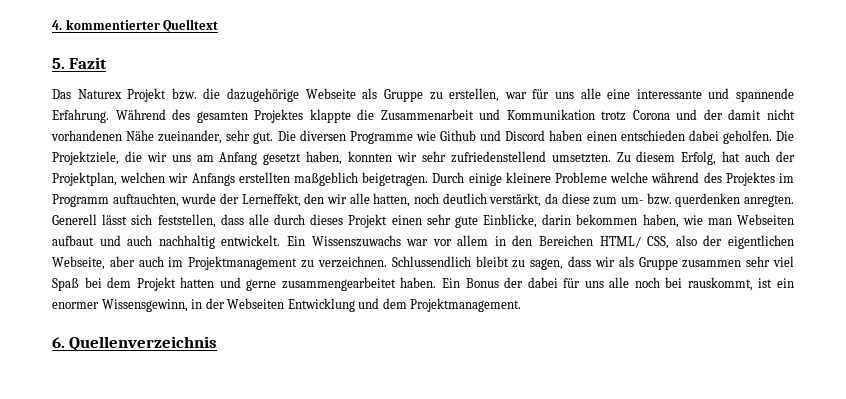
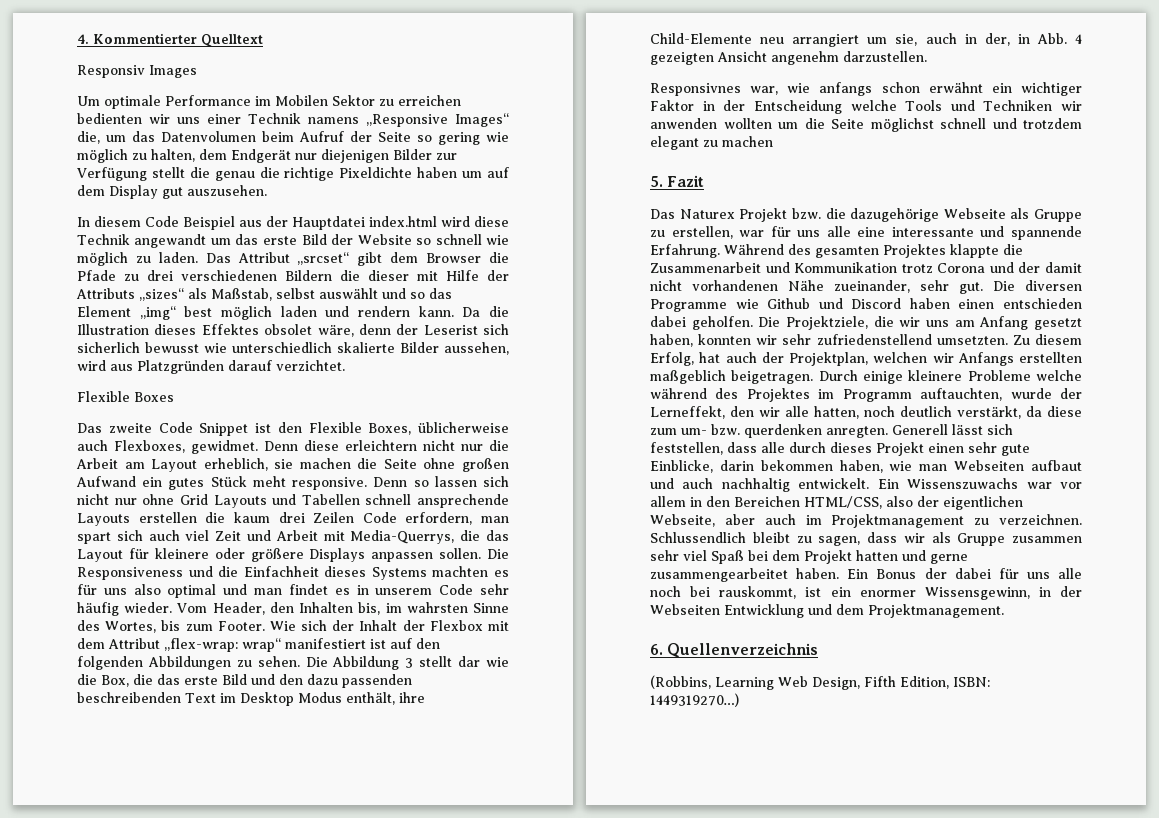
[65,19,160,30] kommentierter -> [93,33,197,44] Kommentierter
(219, 25) none -> [77,65,197,78] [77,95,461,109] [77,113,509,127] [77,131,509,145] [77,149,457,163] [77,167,510,181] [77,185,267,199] [77,216,509,230] [77,234,509,248] [77,252,510,266] [77,270,509,281] [76,288,452,301] [77,306,510,320] [77,324,509,337] [77,342,509,355] [77,360,345,374] [77,391,174,402] [77,422,509,436] [77,440,509,454] [76,458,509,472] [76,476,510,490] [77,494,509,508] [77,512,509,526] [77,530,510,544] [77,548,509,562] [77,566,509,580] [77,584,509,598] [77,602,510,616] [77,620,510,633] [77,638,440,652] [77,656,510,670] [77,674,412,688] [77,692,425,706] [650,33,1082,47] [650,51,927,65] [650,82,1082,96] [650,100,1082,114] [650,118,1082,132] [650,136,773,150] // Responsiv Images // Um optimale Performance im Mobilen Sektor zu erreichen bedienten wir uns einer Technik namens „Responsive Images“ die, um das Datenvolumen beim Aufruf der Seite so gering wie möglich zu halten, dem Endgerät nur diejenigen Bilder zur Verfügung stellt die genau die richtige Pixeldichte haben um auf dem Display gut auszusehen. // In diesem Code Beispiel aus der Hauptdatei index.html wird diese Technik angewandt um das erste Bild der Website so schnell wie möglich zu laden. Das Attribut „srcset“ gibt dem Browser die Pfade zu drei verschiedenen Bildern die dieser mit Hilfe der Attributs „sizes“ als Maßstab, selbst auswählt und so das Element „img“ best möglich laden und rendern kann. Da die Illustration dieses Effektes obsolet wäre, denn der Leserist sich sicherlich bewusst wie unterschiedlich skalierte Bilder aussehen, wird aus Platzgründen darauf verzichtet. // Flexible Boxes // Das zweite Code Snippet ist den Flexible Boxes, üblicherweise auch Flexboxes, gewidmet. Denn diese erleichtern nicht nur die Arbeit am Layout erheblich, sie machen die Seite ohne großen Aufwand ein gutes Stück meht responsive. Denn so lassen sich nicht nur ohne Grid Layouts und Tabellen schnell ansprechende Layouts erstellen die kaum drei Zeilen Code erfordern, man spart sich auch viel Zeit und Arbeit mit Media-Querrys, die das Layout für kleinere oder größere Displays anpassen sollen. Die Responsiveness und die Einfachheit dieses Systems machten es für uns also optimal und man findet es in unserem Code sehr häufig wieder. Vom Header, den Inhalten bis, im wahrsten Sinne des Wortes, bis zum Footer. Wie sich der Inhalt der Flexbox mit dem Attribut „flex-wrap: wrap“ manifestiert ist auf den folgenden Abbildungen zu sehen. Die Abbildung 3 stellt dar wie die Box, die das erste Bild und den dazu passenden beschreibenden Text im Desktop Modus enthält, ihre Child-Elemente neu arrangiert um sie, auch in der, in Abb. 4 gezeigten Ansicht angenehm darzustellen. // Responsivnes war, wie anfangs schon erwähnt ein wichtiger Faktor in der Entscheidung welche Tools und Techniken wir anwenden wollten um die Seite möglichst schnell und trotzdem elegant zu machen
[599,236,670,249] HTML/ CSS, -> [804,496,882,509] HTML/CSS,
(218, 344) none -> [650,675,990,690] [650,693,739,707] // (Robbins, Learning Web Design, Fifth Edition, ISBN: 1449319270…)

